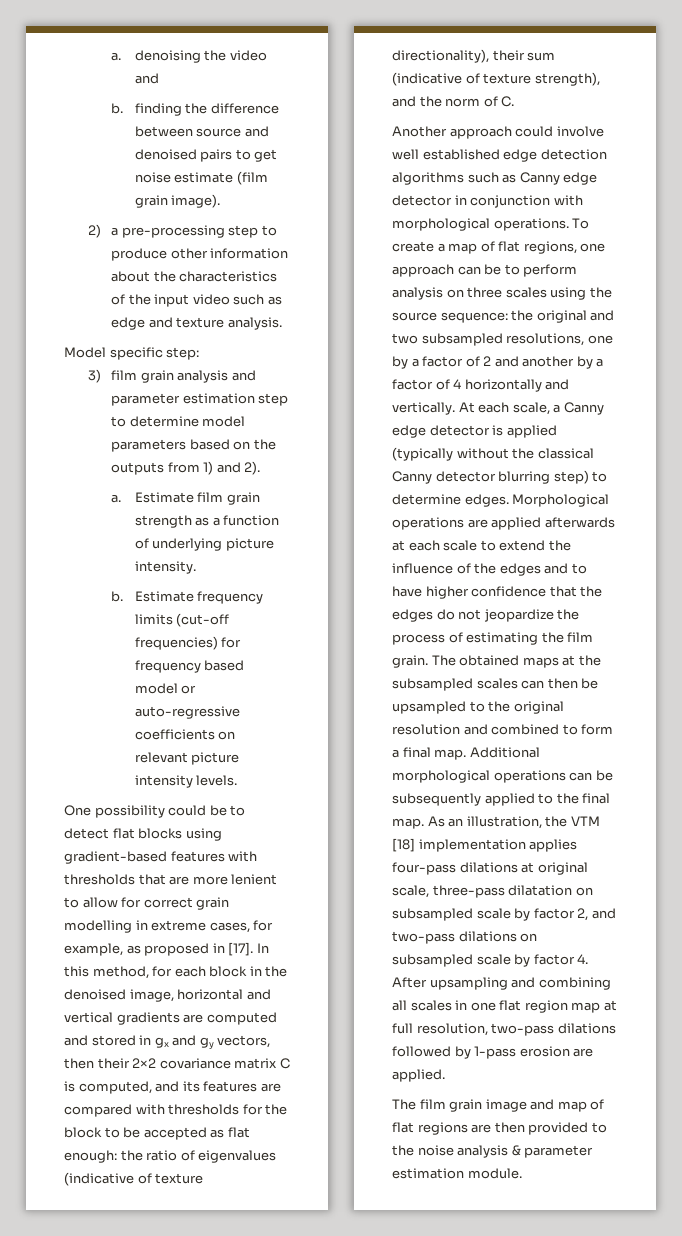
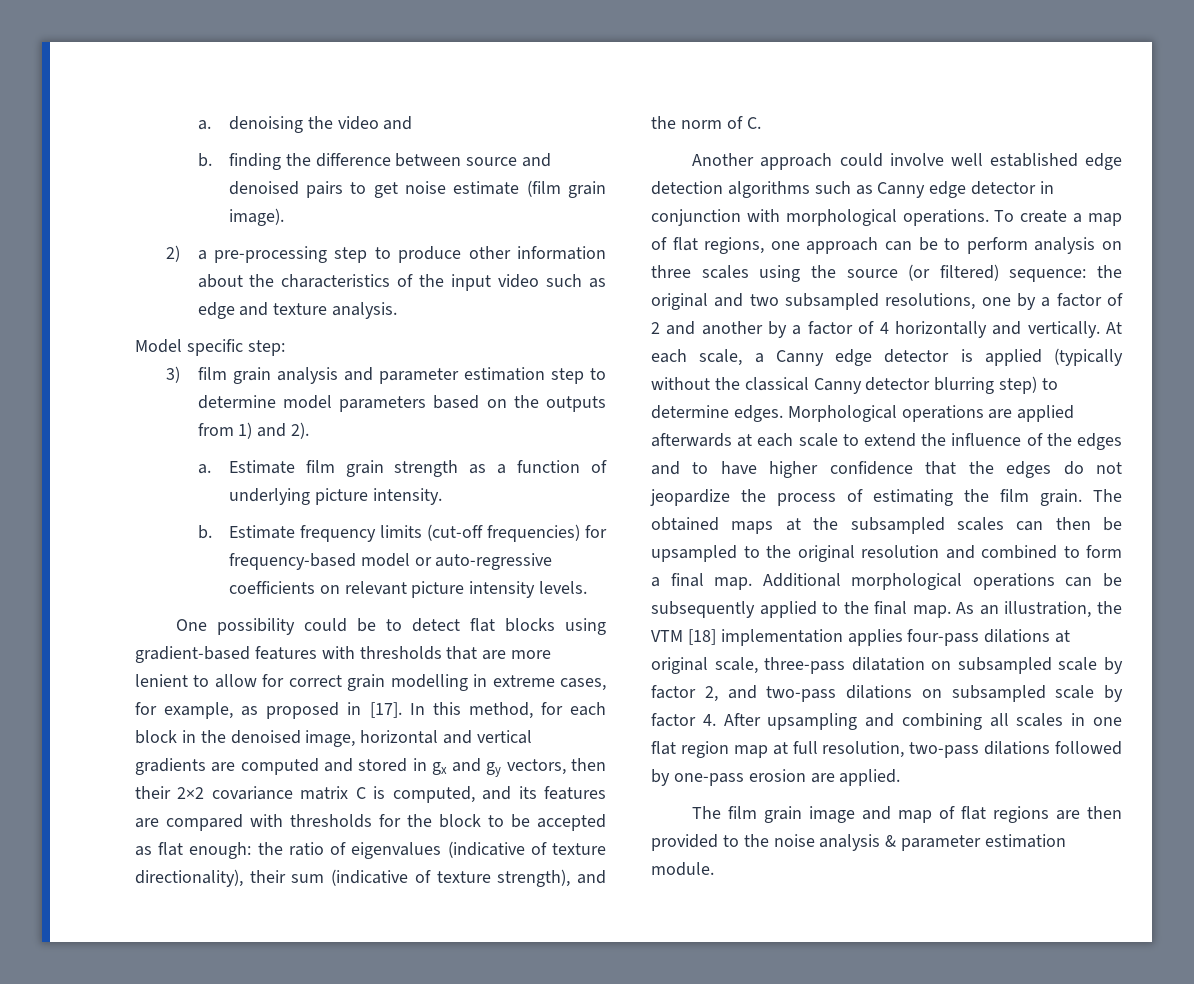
[134,660,245,673] frequency based -> [228,553,356,570] frequency-based
(437, 316) none -> [908,264,999,281] (or filtered)
[474,1046,517,1059] 1-pass -> [673,773,744,786] one-pass

